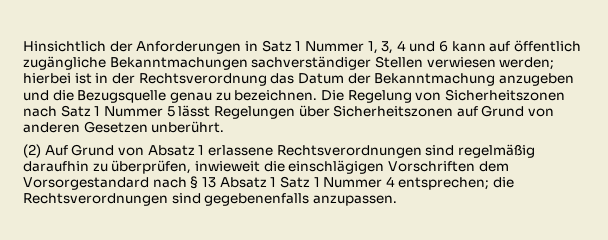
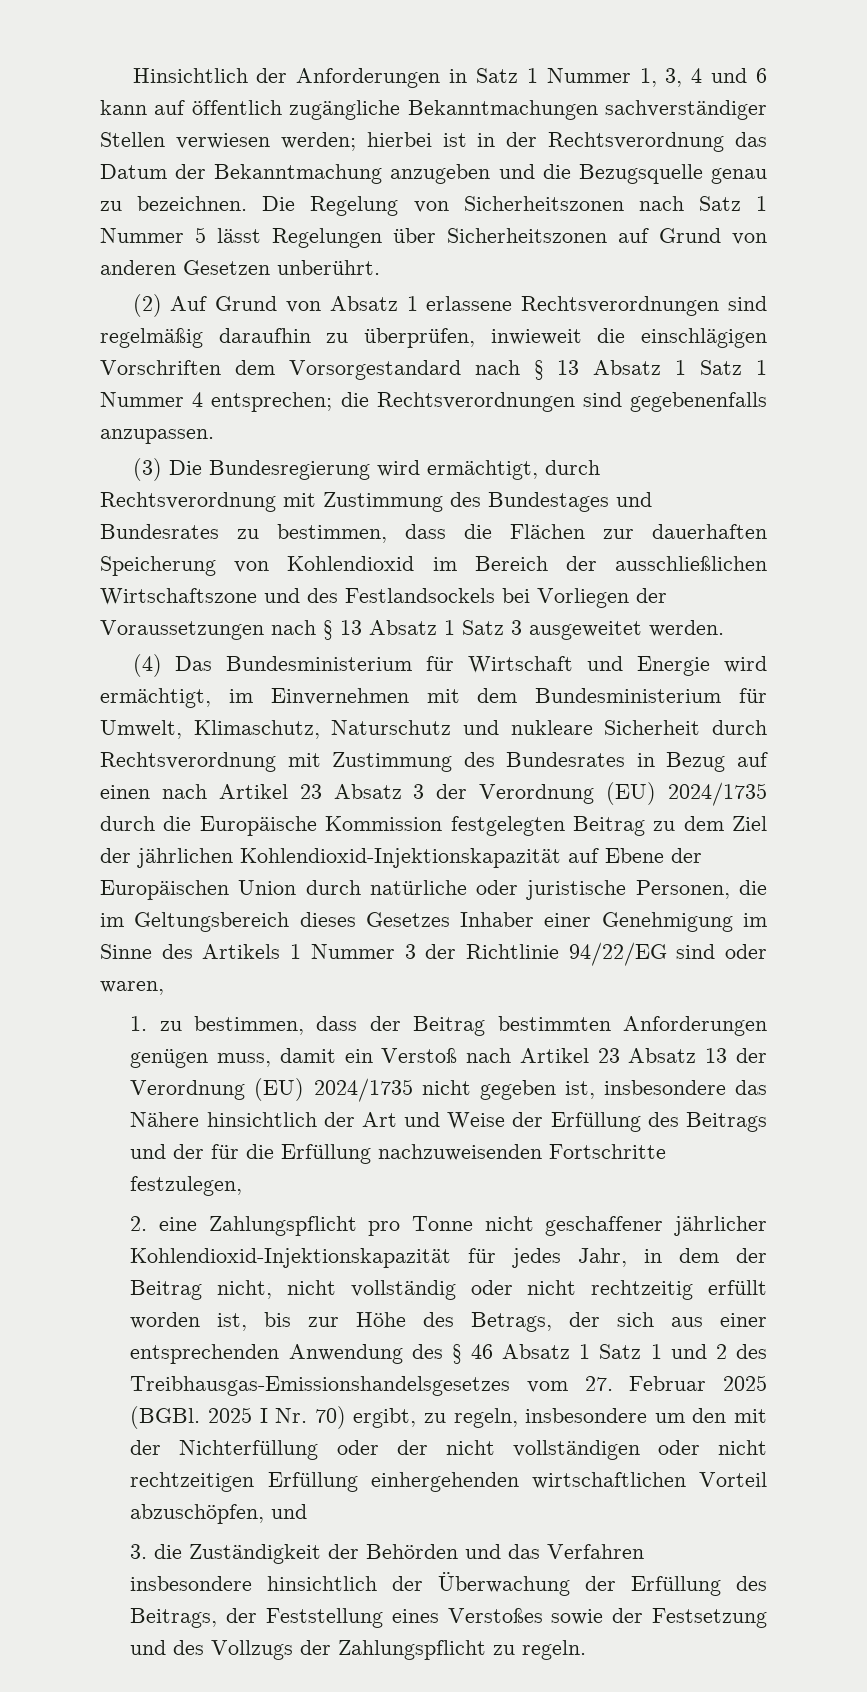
(397, 200) none -> [132,458,600,481] [100,492,652,512] [100,524,767,543] [100,556,767,576] [100,588,667,608] [100,620,724,640] [132,654,767,677] [100,688,767,708] [100,720,768,739] [100,752,768,772] [100,782,768,806] [100,816,767,836] [100,848,702,868] [100,880,767,900] [100,912,767,932] [100,942,767,966] [100,981,164,995] [130,1016,767,1036] [130,1048,768,1068] [130,1078,767,1102] [130,1112,767,1132] [130,1144,667,1164] [130,1176,243,1196] [130,1216,767,1236] [130,1248,767,1268] [130,1280,767,1300] [130,1312,767,1332] [130,1344,767,1364] [130,1375,767,1396] [130,1406,767,1429] [130,1440,767,1460] [130,1472,767,1492] [130,1504,308,1524] [130,1544,645,1564] [130,1572,767,1596] [130,1608,767,1628] [130,1640,587,1660] // (3) Die Bundesregierung wird ermächtigt, durch Rechtsverordnung mit Zustimmung des Bundestages und Bundesrates zu bestimmen, dass die Flächen zur dauerhaften Speicherung von Kohlendioxid im Bereich der ausschließlichen Wirtschaftszone und des Festlandsockels bei Vorliegen der Voraussetzungen nach § 13 Absatz 1 Satz 3 ausgeweitet werden. // (4) Das Bundesministerium für Wirtschaft und Energie wird ermächtigt, im Einvernehmen mit dem Bundesministerium für Umwelt, Klimaschutz, Naturschutz und nukleare Sicherheit durch Rechtsverordnung mit Zustimmung des Bundesrates in Bezug auf einen nach Artikel 23 Absatz 3 der Verordnung (EU) 2024/1735 durch die Europäische Kommission festgelegten Beitrag zu dem Ziel der jährlichen Kohlendioxid-Injektionskapazität auf Ebene der Europäischen Union durch natürliche oder juristische Personen, die im Geltungsbereich dieses Gesetzes Inhaber einer Genehmigung im Sinne des Artikels 1 Nummer 3 der Richtlinie 94/22/EG sind oder waren, // 1. zu bestimmen, dass der Beitrag bestimmten Anforderungen genügen muss, damit ein Verstoß nach Artikel 23 Absatz 13 der Verordnung (EU) 2024/1735 nicht gegeben ist, insbesondere das Nähere hinsichtlich der Art und Weise der Erfüllung des Beitrags und der für die Erfüllung nachzuweisenden Fortschritte festzulegen, // 2. eine Zahlungspflicht pro Tonne nicht geschaffener jährlicher Kohlendioxid-Injektionskapazität für jedes Jahr, in dem der Beitrag nicht, nicht vollständig oder nicht rechtzeitig erfüllt worden ist, bis zur Höhe des Betrags, der sich aus einer entsprechenden Anwendung des § 46 Absatz 1 Satz 1 und 2 des Treibhausgas-Emissionshandelsgesetzes vom 27. Februar 2025 (BGBl. 2025 I Nr. 70) ergibt, zu regeln, insbesondere um den mit der Nichterfüllung oder der nicht vollständigen oder nicht rechtzeitigen Erfüllung einhergehenden wirtschaftlichen Vorteil abzuschöpfen, und // 3. die Zuständigkeit der Behörden und das Verfahren insbesondere hinsichtlich der Überwachung der Erfüllung des Beitrags, der Feststellung eines Verstoßes sowie der Festsetzung und des Vollzugs der Zahlungspflicht zu regeln.

